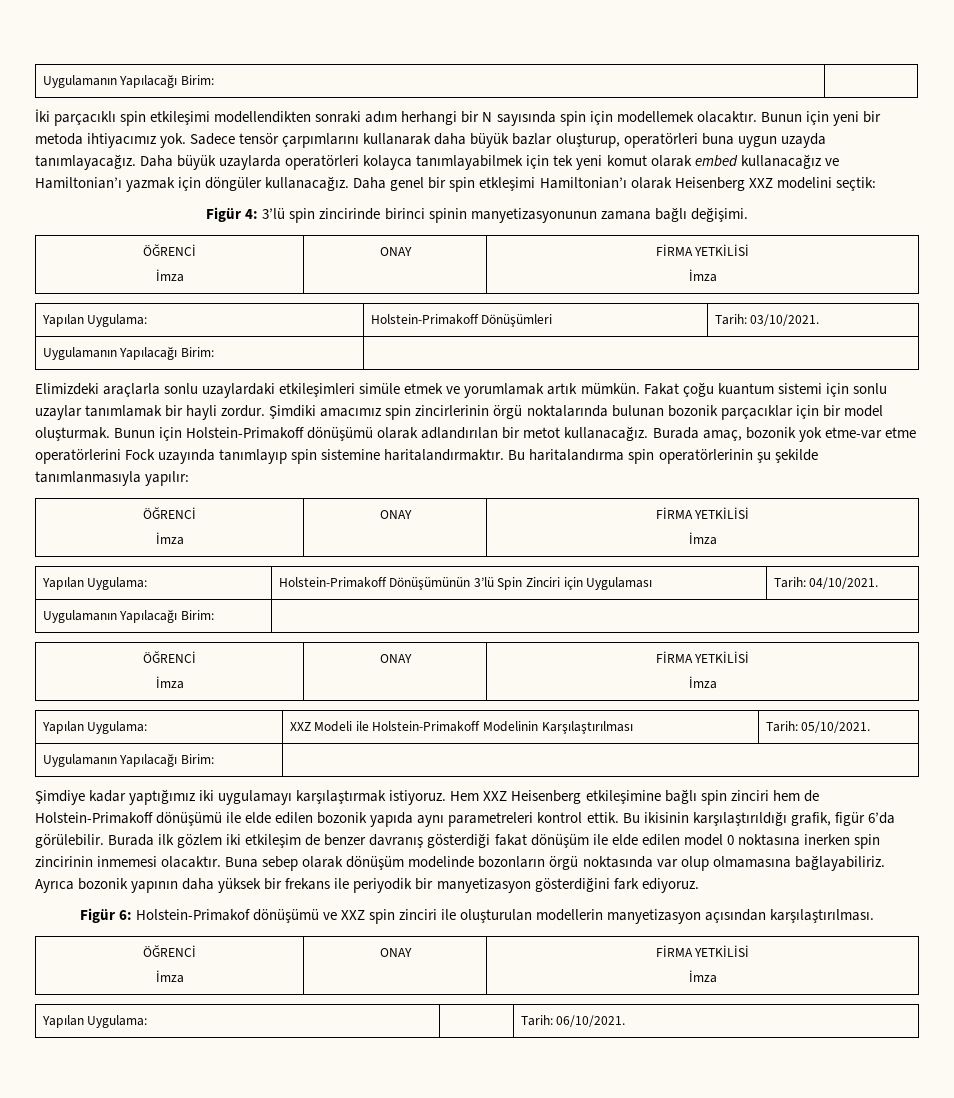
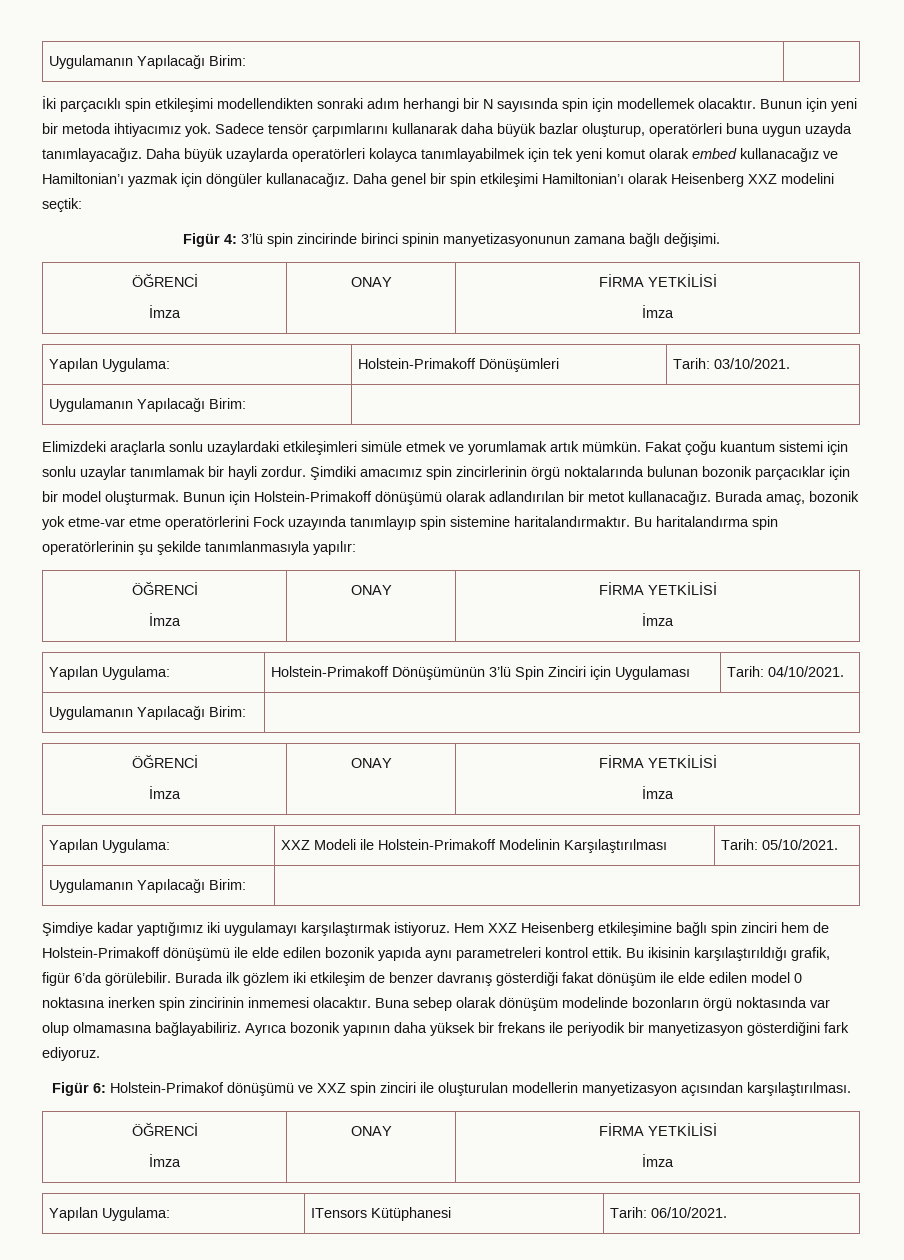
[479,177,536,191] etkleşimi -> [480,173,538,187] etkileşimi
(148, 1021) none -> [311,1207,452,1221] ITensors Kütüphanesi

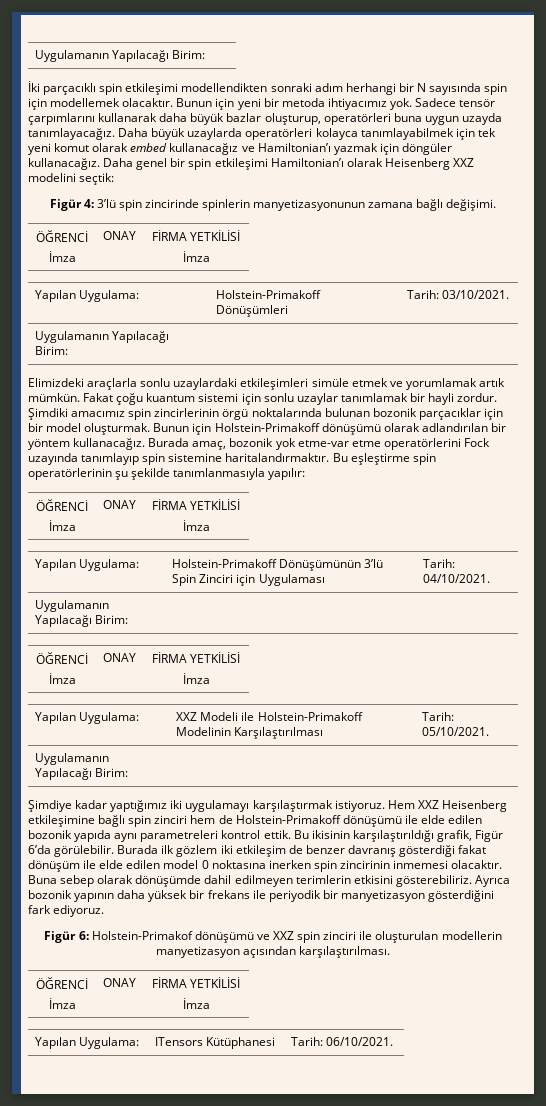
[360,233,439,247] birinci spinin -> [202,199,251,211] spinlerin
[588,492,624,502] metot -> [28,439,70,450] yöntem
[656,516,749,527] haritalandırma -> [350,453,410,465] eşleştirme
[42,972,70,986] figür -> [475,830,504,842] Figür
[499,997,830,1011] [42,1021,241,1036] dönüşüm modelinde bozonların örgü noktasında var olup olmamasına bağlayabiliriz. -> [135,875,472,887] dönüşümde dahil edilmeyen terimlerin etkisini gösterebiliriz.

